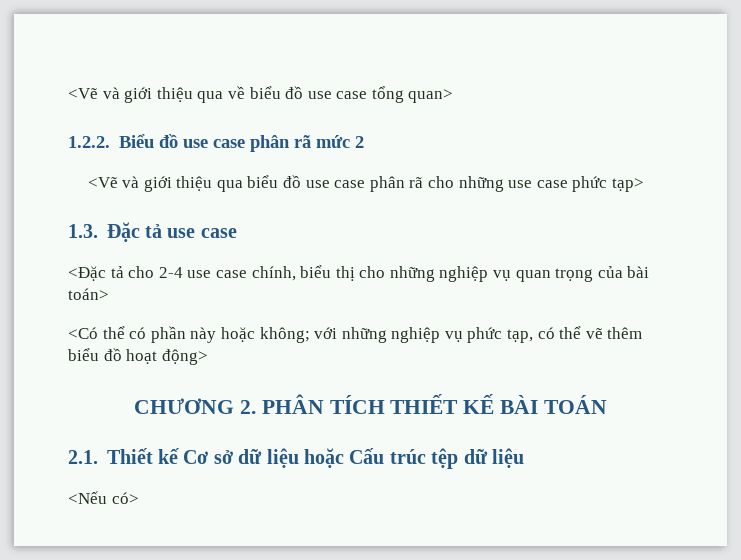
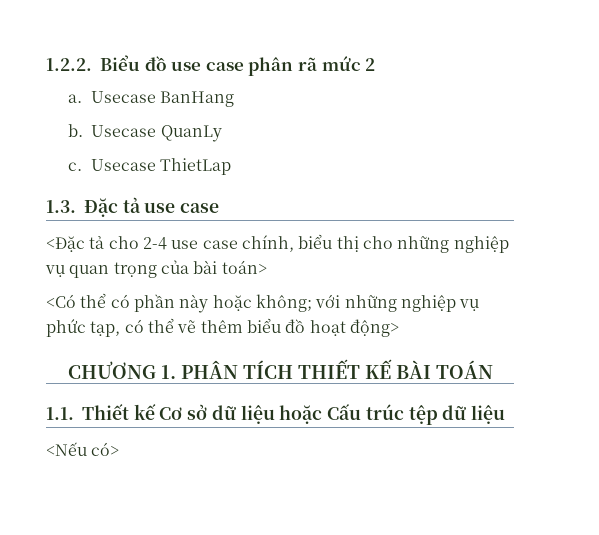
[68,86,454,103] <Vẽ và giới thiệu qua về biểu đồ use case tổng quan> // -> (46, 64) none
[87,175,644,192] <Vẽ và giới thiệu qua biểu đồ use case phân rã cho những use case phức tạp> -> [68,91,235,107] [68,124,222,142] [68,158,232,175] a. Usecase BanHang // b. Usecase QuanLy // c. Usecase ThietLap
[239,400,256,414] 2. -> [160,365,176,379] 1.
[68,450,98,464] 2.1. -> [46,407,74,420] 1.1.

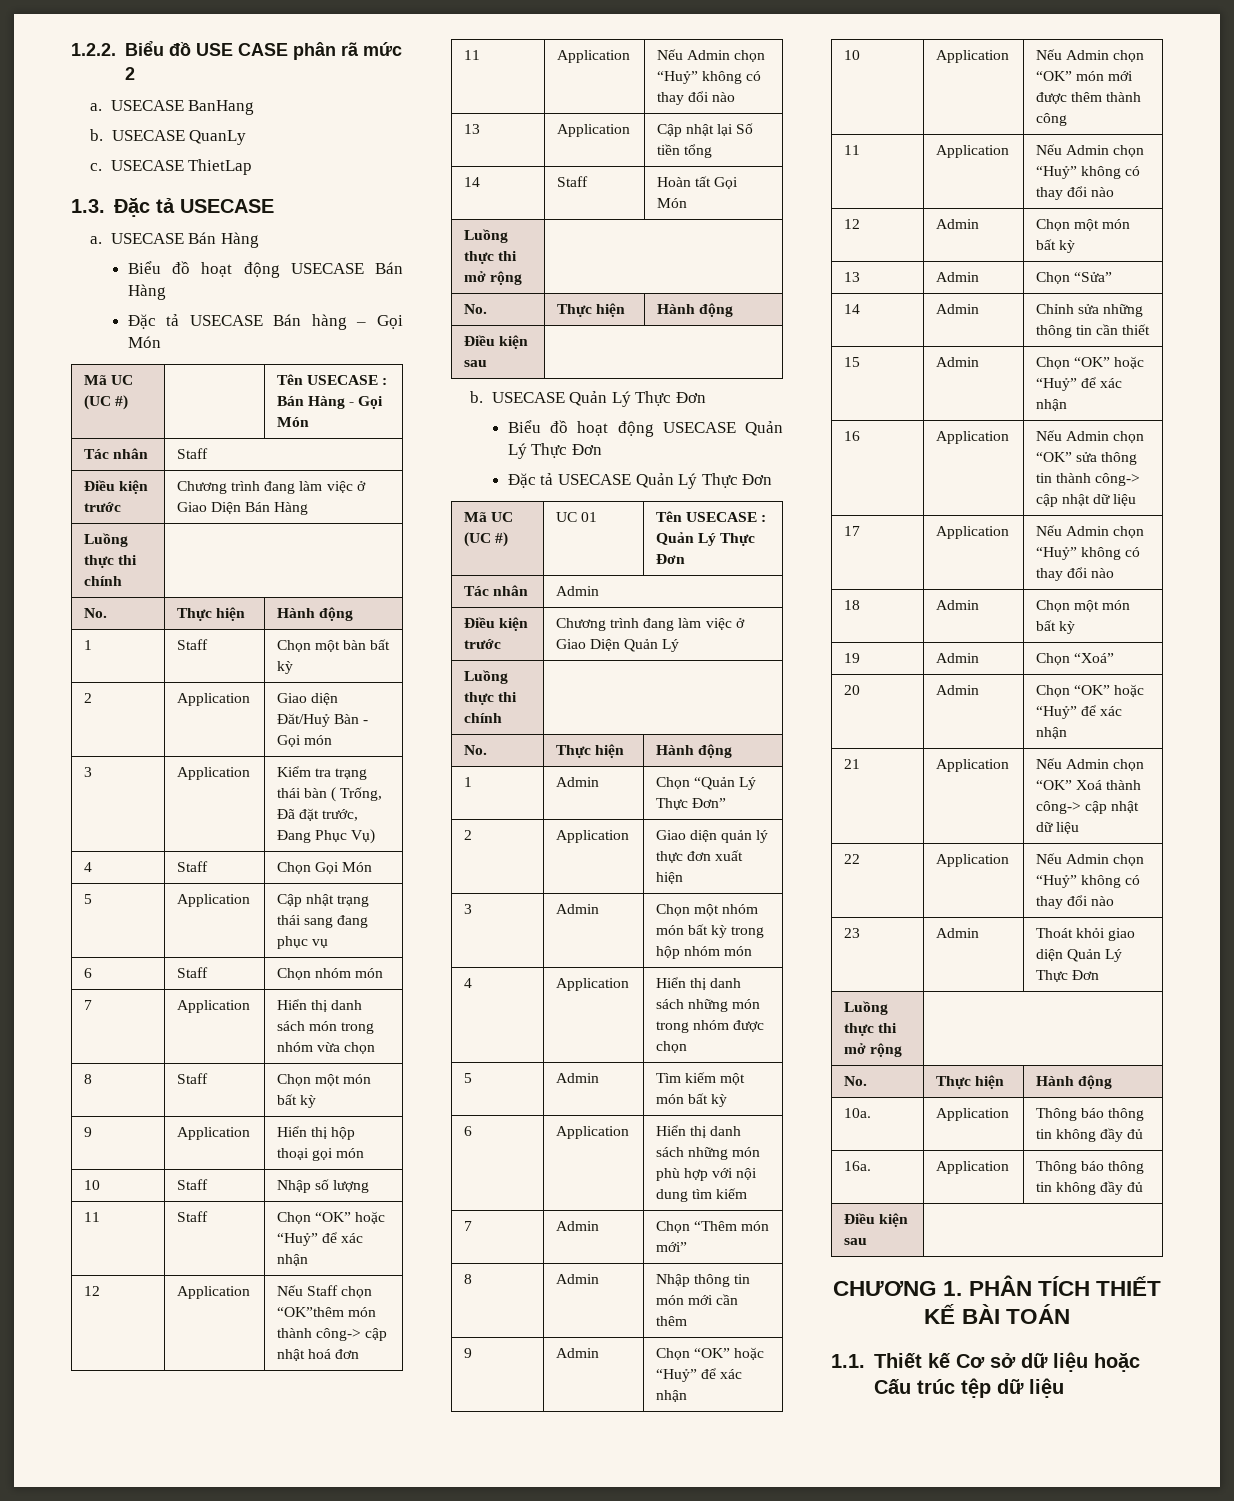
[171,61,244,71] use case -> [195,43,288,56] USE CASE
[90,91,156,103] Usecase -> [110,100,184,111] USECASE
[91,125,157,137] Usecase -> [111,130,185,141] USECASE
[90,159,156,171] Usecase -> [110,160,184,171] USECASE
[144,202,220,213] [46,234,509,253] [45,260,267,278] [46,293,480,313] [46,318,399,337] use case // <Đặc tả cho 2-4 use case chính, biểu thị cho những nghiệp vụ quan trọng của bài toán> // <Có thể có phần này hoặc không; với những nghiệp vụ phức tạp, có thể vẽ thêm biểu đồ hoạt động> -> [179,199,274,213] [90,232,259,248] [127,261,403,278] [127,284,166,300] [127,314,403,330] [127,336,161,348] [83,375,134,385] [83,395,129,410] [276,374,388,385] [276,396,384,409] [276,417,309,427] [83,448,149,459] [176,448,208,459] [83,480,149,494] [83,502,121,512] [176,481,366,494] [176,502,309,515] [83,533,128,547] [83,555,138,568] [83,576,122,586] [83,608,107,618] [176,607,246,621] [276,607,354,621] [83,640,92,650] [176,639,208,650] [276,639,391,652] [276,661,293,674] [83,693,92,703] [176,693,250,706] [276,693,339,705] [276,713,369,727] [276,735,333,747] [83,767,92,777] [176,767,250,780] [276,766,368,780] [276,787,383,802] [276,808,359,821] [276,829,376,844] [83,862,92,872] [176,861,208,872] [276,862,373,874] [83,894,92,904] [176,894,250,907] [276,894,370,907] [276,915,369,928] [276,936,329,949] [83,968,92,978] [176,967,208,978] [276,968,384,980] [83,1000,92,1010] [176,1000,250,1013] [276,999,363,1012] [276,1021,375,1034] [276,1042,376,1054] [83,1074,92,1084] [176,1073,208,1084] [276,1074,372,1086] [276,1094,317,1108] [83,1127,92,1137] [176,1127,250,1140] [276,1126,356,1140] [276,1148,365,1161] [83,1180,100,1190] [176,1179,208,1190] [276,1179,370,1193] [83,1212,100,1222] [176,1211,208,1222] [276,1211,386,1224] [276,1232,364,1246] [276,1254,308,1266] [83,1286,100,1296] [176,1286,250,1299] [276,1285,373,1298] [276,1307,377,1317] [276,1328,388,1341] [276,1349,360,1361] [463,50,480,60] [556,50,630,63] [656,49,766,62] [656,71,762,84] [656,91,736,105] [463,124,480,134] [556,124,630,137] [656,123,754,137] [656,144,713,158] [463,177,480,187] [556,176,588,187] [656,176,739,189] [656,198,687,208] [463,229,508,243] [463,251,518,264] [463,271,523,285] [463,304,487,314] [556,303,626,317] [656,303,734,317] [463,335,529,349] [463,360,487,367] [470,391,706,407] [507,420,783,437] [507,443,603,459] [507,473,773,489] [463,512,514,522] [463,532,509,547] [555,512,598,522] [655,511,767,522] [655,532,756,546] [655,554,685,564] [463,585,529,596] [555,586,599,596] [463,617,529,631] [463,639,501,649] [555,618,745,631] [555,639,680,652] [463,670,508,684] [463,692,518,705] [463,713,502,723] [463,745,487,755] [555,744,625,758] [655,744,733,758] [463,777,472,787] [555,777,599,787] [655,777,757,790] [655,798,727,810] [463,830,472,840] [555,830,629,843] [655,830,769,843] [655,850,744,863] [655,872,683,884] [463,904,472,914] [555,904,599,914] [655,904,759,916] [655,924,765,938] [655,946,753,959] [463,978,472,988] [555,978,629,991] [655,977,742,990] [655,999,761,1012] [655,1020,765,1033] [655,1041,687,1053] [463,1073,472,1083] [555,1073,599,1083] [655,1072,746,1085] [655,1093,728,1107] [463,1126,472,1136] [555,1126,629,1139] [655,1125,742,1138] [655,1147,761,1160] [655,1168,758,1181] [655,1188,748,1202] [463,1221,472,1231] [555,1221,599,1231] [655,1221,770,1233] [655,1242,687,1252] [463,1274,472,1284] [555,1274,599,1284] [655,1274,751,1287] [655,1294,739,1305] [655,1316,687,1326] [463,1348,472,1358] [555,1348,599,1358] [655,1347,765,1360] [655,1368,743,1382] [655,1390,687,1402] [843,50,860,60] [935,50,1009,63] [1035,49,1145,62] [1035,71,1134,81] [1035,92,1142,104] [1035,113,1067,126] [843,145,860,155] [935,145,1009,158] [1035,144,1145,157] [1035,166,1141,179] [1035,186,1115,200] [843,219,860,229] [935,219,979,229] [1035,219,1131,231] [1035,239,1076,253] [843,272,860,282] [935,272,979,282] [1035,272,1113,284] [843,304,860,314] [935,304,979,314] [1035,304,1144,317] [1035,324,1151,338] [843,357,860,367] [935,357,979,367] [1035,356,1145,369] [1035,377,1123,391] [1035,399,1067,411] [843,431,860,441] [935,431,1009,444] [1035,430,1145,443] [1035,452,1138,465] [1035,473,1141,486] [1035,494,1137,507] [843,526,860,536] [935,526,1009,539] [1035,525,1145,538] [1035,547,1141,560] [1035,567,1115,581] [843,600,860,610] [935,600,979,610] [1035,600,1131,612] [1035,620,1076,634] [843,653,860,663] [935,653,979,663] [1035,653,1115,665] [843,685,860,695] [935,685,979,695] [1035,684,1145,697] [1035,705,1123,719] [1035,727,1067,739] [843,759,860,769] [935,759,1009,772] [1035,758,1145,771] [1035,780,1142,790] [1035,801,1140,814] [1035,822,1080,834] [843,854,860,864] [935,854,1009,867] [1035,853,1145,866] [1035,875,1141,888] [1035,895,1115,909] [843,928,860,938] [935,928,979,938] [1035,928,1136,941] [1035,949,1123,962] [1035,970,1100,982] [843,1001,888,1015] [843,1023,898,1036] [843,1043,903,1057] [843,1076,867,1086] [935,1075,1005,1089] [1035,1075,1113,1089] [843,1108,871,1118] [935,1108,1009,1121] [1035,1108,1145,1121] [1035,1128,1144,1142] [843,1161,871,1171] [935,1161,1009,1174] [1035,1161,1145,1174] [1035,1181,1144,1195] [843,1213,909,1227] [843,1238,867,1245] USECASE // a. USECASE Bán Hàng // Biểu đồ hoạt động USECASE Bán Hàng // Đặc tả USECASE Bán hàng – Gọi Món // Mã UC (UC #) | | Tên USECASE : Bán Hàng - Gọi Món // Tác nhân | Staff // Điều kiện trước | Chương trình đang làm việc ở Giao Diện Bán Hàng // Luồng thực thi chính | // No. | Thực hiện | Hành động // 1 | Staff | Chọn một bàn bất kỳ // 2 | Application | Giao diện Đăt/Huỷ Bàn - Gọi món // 3 | Application | Kiểm tra trạng thái bàn ( Trống, Đã đặt trước, Đang Phục Vụ) // 4 | Staff | Chọn Gọi Món // 5 | Application | Cập nhật trạng thái sang đang phục vụ // 6 | Staff | Chọn nhóm món // 7 | Application | Hiển thị danh sách món trong nhóm vừa chọn // 8 | Staff | Chọn một món bất kỳ // 9 | Application | Hiển thị hộp thoại gọi món // 10 | Staff | Nhập số lượng // 11 | Staff | Chọn “OK” hoặc “Huỷ” để xác nhận // 12 | Application | Nếu Staff chọn “OK”thêm món thành công-> cập nhật hoá đơn // 11 | Application | Nếu Admin chọn “Huỷ” không có thay đổi nào // 13 | Application | Cập nhật lại Số tiền tổng // 14 | Staff | Hoàn tất Gọi Món // Luồng thực thi mở rộng | // No. | Thực hiện | Hành động // Điều kiện sau | // b. USECASE Quản Lý Thực Đơn // Biểu đồ hoạt động USECASE Quản Lý Thực Đơn // Đặc tả USECASE Quản Lý Thực Đơn // Mã UC (UC #) | UC 01 | Tên USECASE : Quản Lý Thực Đơn // Tác nhân | Admin // Điều kiện trước | Chương trình đang làm việc ở Giao Diện Quản Lý // Luồng thực thi chính | // No. | Thực hiện | Hành động // 1 | Admin | Chọn “Quản Lý Thực Đơn” // 2 | Application | Giao diện quản lý thực đơn xuất hiện // 3 | Admin | Chọn một nhóm món bất kỳ trong hộp nhóm món // 4 | Application | Hiển thị danh sách những món trong nhóm được chọn // 5 | Admin | Tìm kiếm một món bất kỳ // 6 | Application | Hiển thị danh sách những món phù hợp với nội dung tìm kiếm // 7 | Admin | Chọn “Thêm món mới” // 8 | Admin | Nhập thông tin món mới cần thêm // 9 | Admin | Chọn “OK” hoặc “Huỷ” để xác nhận // 10 | Application | Nếu Admin chọn “OK” món mới được thêm thành công // 11 | Application | Nếu Admin chọn “Huỷ” không có thay đổi nào // 12 | Admin | Chọn một món bất kỳ // 13 | Admin | Chọn “Sửa” // 14 | Admin | Chỉnh sửa những thông tin cần thiết // 15 | Admin | Chọn “OK” hoặc “Huỷ” để xác nhận // 16 | Application | Nếu Admin chọn “OK” sửa thông tin thành công-> cập nhật dữ liệu // 17 | Application | Nếu Admin chọn “Huỷ” không có thay đổi nào // 18 | Admin | Chọn một món bất kỳ // 19 | Admin | Chọn “Xoá” // 20 | Admin | Chọn “OK” hoặc “Huỷ” để xác nhận // 21 | Application | Nếu Admin chọn “OK” Xoá thành công-> cập nhật dữ liệu // 22 | Application | Nếu Admin chọn “Huỷ” không có thay đổi nào // 23 | Admin | Thoát khỏi giao diện Quản Lý Thực Đơn // Luồng thực thi mở rộng | // No. | Thực hiện | Hành động // 10a. | Application | Thông báo thông tin không đầy đủ // 16a. | Application | Thông báo thông tin không đầy đủ // Điều kiện sau |
[46,442,120,456] // <Nếu có> -> (1064, 1388) none

